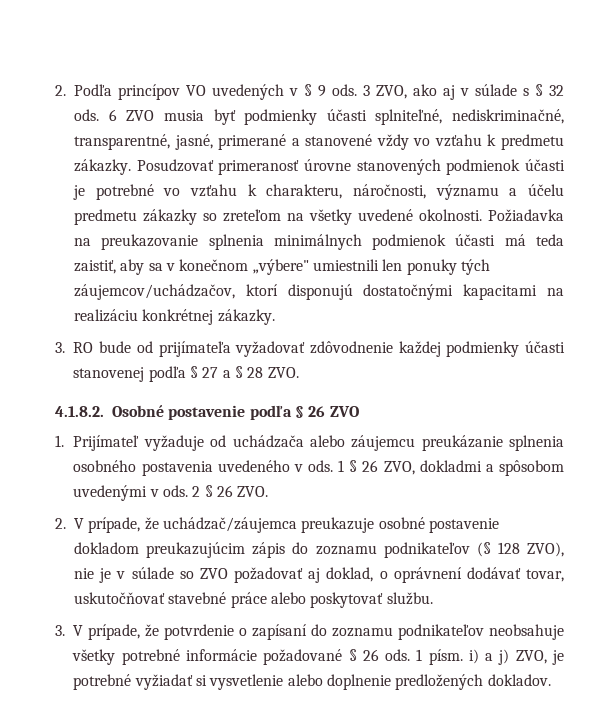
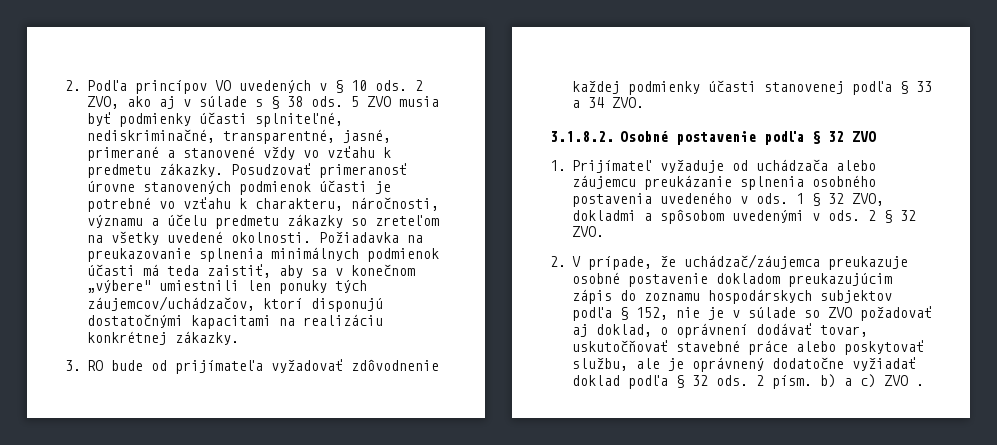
[318,84,370,97] 9 ods. 3 -> [351,80,423,91] 10 ods. 2
[549,85,564,96] [74,109,117,121] 32 ods. 6 -> [287,96,359,107] 38 ods. 5
[202,366,299,378] [55,406,104,417] 27 a § 28 ZVO. // 4.1.8.2. -> [916,81,932,92] [572,97,644,108] [550,131,614,142] 33 a 34 ZVO. // 3.1.8.2.
[308,406,326,417] 26 -> [828,131,844,142] 32
[362,460,379,472] 26 -> [828,193,844,204] 32
[217,485,234,497] 26 -> [900,210,916,221] 32
[383,542,564,558] podnikateľov (§ 128 ZVO), -> [708,289,892,304] [572,307,668,321] hospodárskych subjektov podľa § 152,
[386,592,433,605] [55,624,564,640] [72,649,565,665] [73,674,551,690] službu. // 3. V prípade, že potvrdenie o zapísaní do zoznamu podnikateľov neobsahuje všetky potrebné informácie požadované § 26 ods. 1 písm. i) a j) ZVO, je potrebné vyžiadať si vysvetlenie alebo doplnenie predložených dokladov. -> [572,357,916,372] [572,374,924,389] službu, ale je oprávnený dodatočne vyžiadať doklad podľa § 32 ods. 2 písm. b) a c) ZVO .

